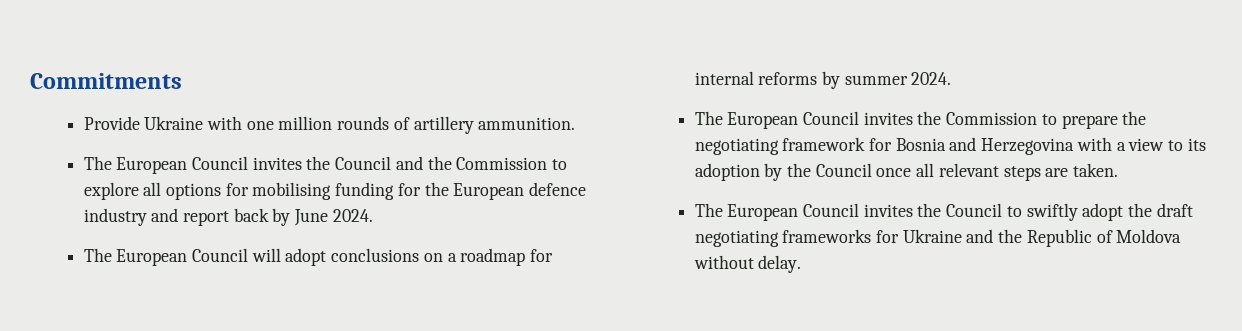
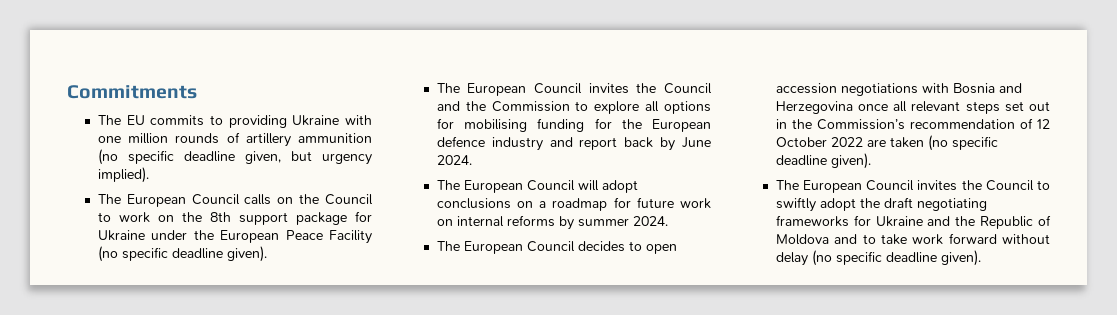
[83,116,140,130] Provide -> [97,115,287,128] The EU commits to providing
[478,117,576,130] ammunition. -> [298,133,372,143] [97,149,372,165] [97,167,149,183] [97,194,373,207] [97,211,372,225] [97,230,372,244] [97,246,267,262] ammunition (no specific deadline given, but urgency implied). // The European Council calls on the Council to work on the 8th support package for Ukraine under the European Peace Facility (no specific deadline given).
(554, 255) none -> [636,197,711,209] [436,219,453,226] future work on
[863,111,1147,129] [694,137,1206,155] [694,163,1119,181] invites the Commission to prepare the negotiating framework for Bosnia and Herzegovina with a view to its adoption by the Council once all relevant steps are taken. -> [577,241,677,254] [775,83,1022,96] [775,101,1050,114] [775,118,1050,130] [775,135,998,151] [775,153,871,169] decides to open accession negotiations with Bosnia and Herzegovina once all relevant steps set out in the Commission’s recommendation of 12 October 2022 are taken (no specific deadline given).
[693,255,802,273] without delay. -> [834,233,1050,245] [775,250,981,266] and to take work forward without delay (no specific deadline given).

